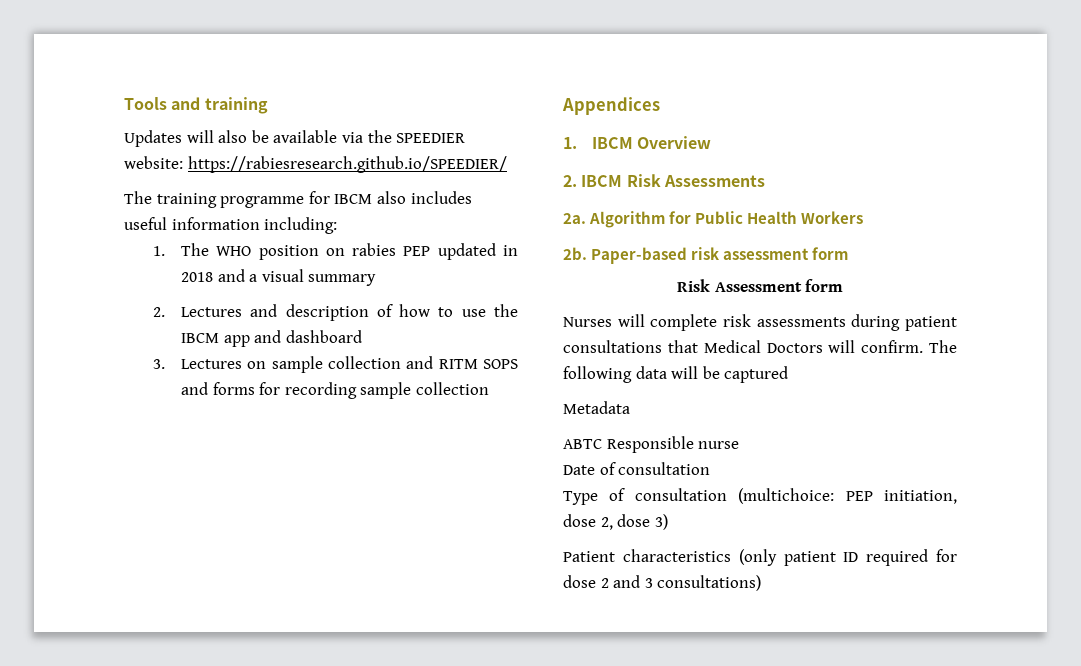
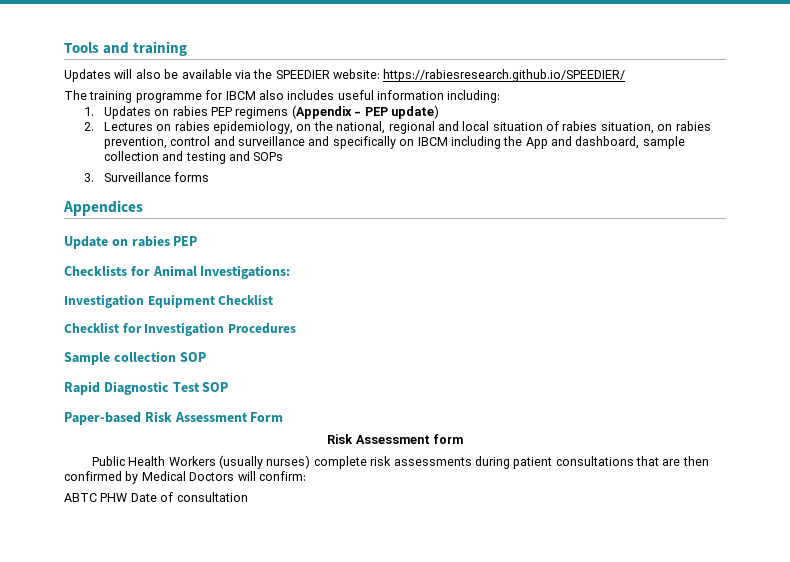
[181,243,518,260] [181,269,377,286] [152,304,518,321] [181,330,362,347] [152,356,518,373] [181,382,490,399] [562,97,660,115] [563,136,711,149] [563,174,765,187] [563,211,864,228] [563,247,849,264] [676,279,844,292] [563,314,645,327] The WHO position on rabies PEP updated in 2018 and a visual summary // 2. Lectures and description of how to use the IBCM app and dashboard // 3. Lectures on sample collection and RITM SOPS and forms for recording sample collection // Appendices // 1. IBCM Overview // 2. IBCM Risk Assessments // 2a. Algorithm for Public Health Workers // 2b. Paper-based risk assessment form // Risk Assessment form // Nurses will -> [103,105,439,119] [83,121,711,134] [103,136,685,149] [103,151,284,164] [83,172,210,182] [63,200,143,216] [64,235,198,249] [64,265,291,279] [64,294,274,308] [64,322,296,336] [64,351,206,365] [64,381,229,395] [64,411,284,425] [327,434,463,444] [91,455,311,469] Updates on rabies PEP regimens (Appendix - PEP update) // 2. Lectures on rabies epidemiology, on the national, regional and local situation of rabies situation, on rabies prevention, control and surveillance and specifically on IBCM including the App and dashboard, sample collection and testing and SOPs // 3. Surveillance forms // Appendices // Update on rabies PEP // Checklists for Animal Investigations: // Investigation Equipment Checklist // Checklist for Investigation Procedures // Sample collection SOP // Rapid Diagnostic Test SOP // Paper-based Risk Assessment Form // Risk Assessment form // Public Health Workers (usually nurses)
[703,340,957,353] [563,366,789,383] [563,401,630,414] Medical Doctors will confirm. The following data will be captured // Metadata -> [662,456,709,466] [64,471,306,484] are then confirmed by Medical Doctors will confirm:
[606,436,740,453] Responsible nurse // -> [100,493,128,502] PHW
[563,488,957,505] [563,514,668,530] [563,549,957,566] [563,575,762,591] // Type of consultation (multichoice: PEP initiation, dose 2, dose 3) // Patient characteristics (only patient ID required for dose 2 and 3 consultations) -> (248, 497) none

